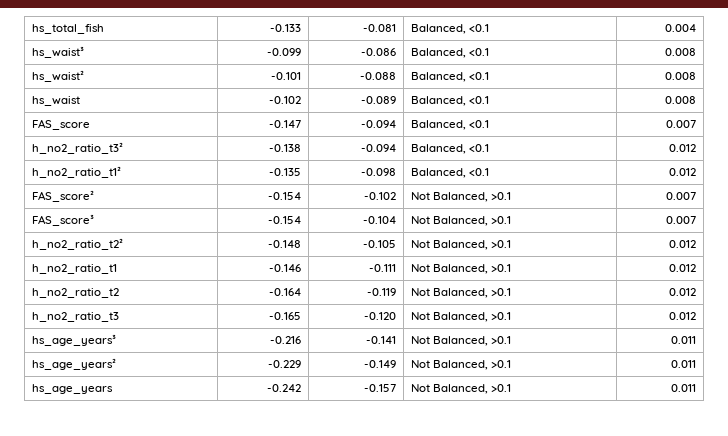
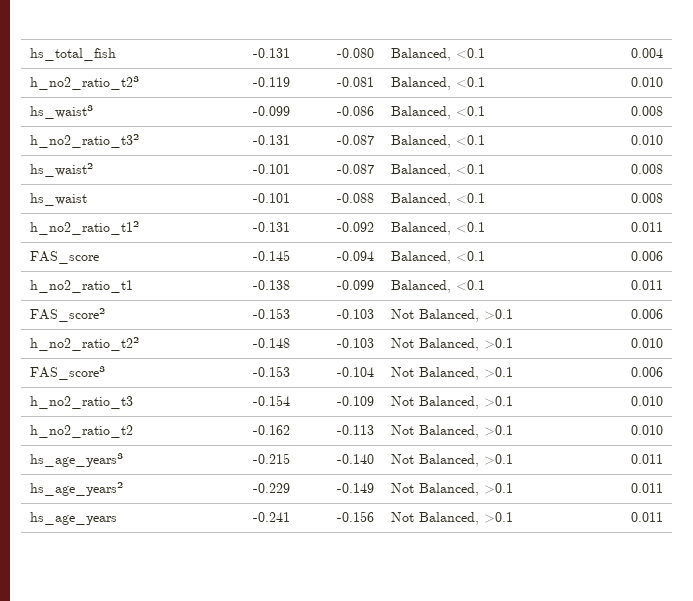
[269,24,301,32] -0.133 -> [253,48,291,58] [337,48,375,58] [390,48,485,61] [631,48,664,58] [29,76,139,90] [253,77,291,87] -0.131 | -0.080 | Balanced, <0.1 | 0.004 // h_no2_ratio_t2³ | -0.119
[664,24,696,32] 0.004 -> [631,77,664,87] 0.010
[32,70,85,82] hs_waist² -> [29,134,139,148] [253,135,291,145] [337,135,375,145] [390,135,485,148] [631,135,664,145] [29,163,93,177] [253,164,291,174] [337,164,375,174] [390,164,485,177] [631,164,664,174] [29,193,87,206] h_no2_ratio_t3² | -0.131 | -0.087 | Balanced, <0.1 | 0.010 // hs_waist² | -0.101 | -0.087 | Balanced, <0.1 | 0.008 // hs_waist
[32,96,81,106] [268,96,301,104] [360,96,396,104] [411,96,490,106] [664,96,696,104] hs_waist | -0.102 | -0.089 | Balanced, <0.1 | 0.008 -> [29,221,139,235] [253,222,291,232] [337,222,375,232] [390,222,485,235] [631,222,664,232] h_no2_ratio_t1² | -0.131 | -0.092 | Balanced, <0.1 | 0.011
[268,120,301,128] [360,120,396,128] [411,120,490,130] [665,120,696,128] [32,142,124,154] -0.147 | -0.094 | Balanced, <0.1 | 0.007 // h_no2_ratio_t3² -> [253,250,291,261] [337,251,375,261] [390,251,485,264] [631,251,664,261] [29,280,133,293] -0.145 | -0.094 | Balanced, <0.1 | 0.006 // h_no2_ratio_t1
[360,144,396,152] [411,144,490,154] [668,144,696,152] [32,166,122,178] [268,168,301,176] [360,168,396,176] [411,168,490,178] [668,168,696,176] -0.094 | Balanced, <0.1 | 0.012 // h_no2_ratio_t1² | -0.135 | -0.098 | Balanced, <0.1 | 0.012 -> [337,280,375,290] [390,280,485,293] [631,280,664,290] -0.099 | Balanced, <0.1 | 0.011
[267,192,301,200] [363,192,396,200] [411,192,512,202] [665,192,696,200] -0.154 | -0.102 | Not Balanced, >0.1 | 0.007 -> [253,308,291,319] [337,309,375,319] [390,309,513,322] [631,309,664,319] [29,337,139,351] [253,338,291,348] [337,338,375,348] [390,338,513,351] [631,338,664,348] -0.153 | -0.103 | Not Balanced, >0.1 | 0.006 // h_no2_ratio_t2² | -0.148 | -0.103 | Not Balanced, >0.1 | 0.010
[267,216,301,224] -0.154 -> [253,366,291,377] -0.153
[665,216,696,224] [32,238,124,250] [267,240,301,248] [362,240,396,248] [411,240,512,250] [668,240,696,248] [32,264,118,274] [268,264,301,272] [368,264,396,272] [411,264,512,274] [668,264,696,272] [32,288,120,298] [268,288,301,296] [366,288,396,296] [411,288,512,298] [668,288,696,296] [32,312,120,322] [268,312,301,320] [363,312,396,320] [411,312,512,322] [668,312,696,320] 0.007 // h_no2_ratio_t2² | -0.148 | -0.105 | Not Balanced, >0.1 | 0.012 // h_no2_ratio_t1 | -0.146 | -0.111 | Not Balanced, >0.1 | 0.012 // h_no2_ratio_t2 | -0.164 | -0.119 | Not Balanced, >0.1 | 0.012 // h_no2_ratio_t3 | -0.165 | -0.120 | Not Balanced, >0.1 | 0.012 -> [631,367,664,377] [29,396,133,409] [253,395,291,406] [337,396,375,406] [390,396,513,409] [631,396,664,406] [29,425,133,438] [253,425,291,435] [337,425,375,435] [390,425,513,438] [631,425,664,435] 0.006 // h_no2_ratio_t3 | -0.154 | -0.109 | Not Balanced, >0.1 | 0.010 // h_no2_ratio_t2 | -0.162 | -0.113 | Not Balanced, >0.1 | 0.010
[269,336,301,344] [365,336,396,344] -0.216 | -0.141 -> [253,453,291,464] [337,454,375,464] -0.215 | -0.140
[266,384,301,392] [363,384,396,392] -0.242 | -0.157 -> [253,512,291,522] [337,511,375,522] -0.241 | -0.156

